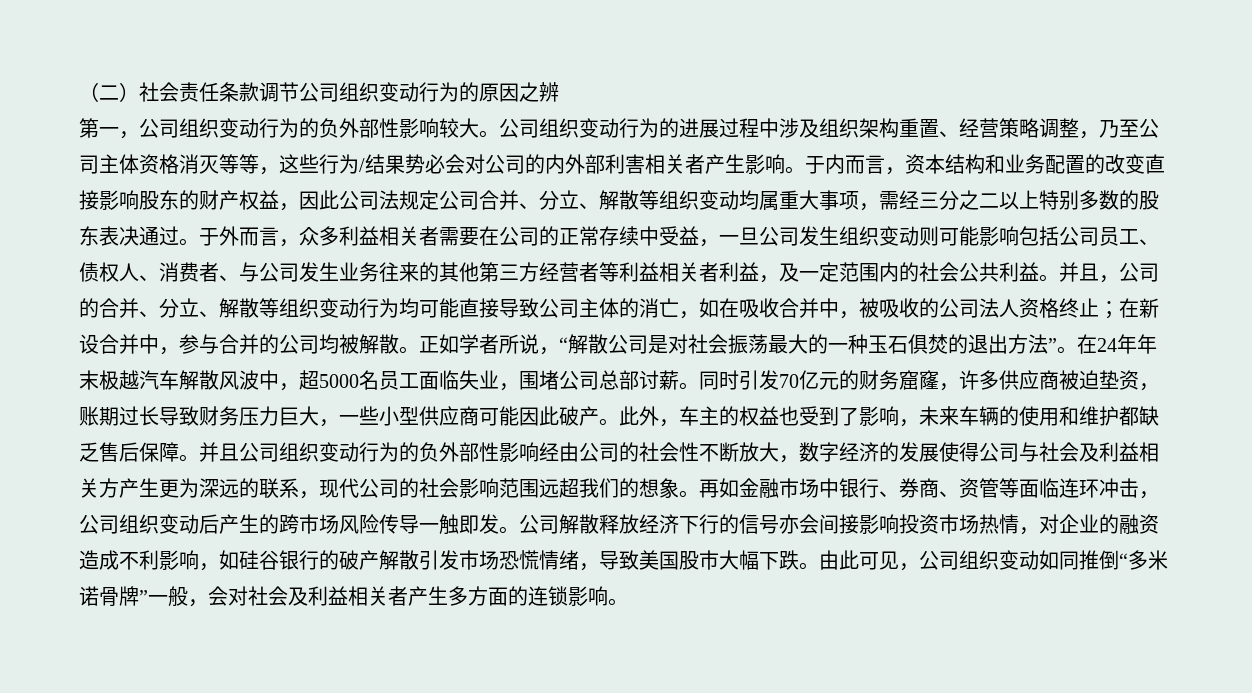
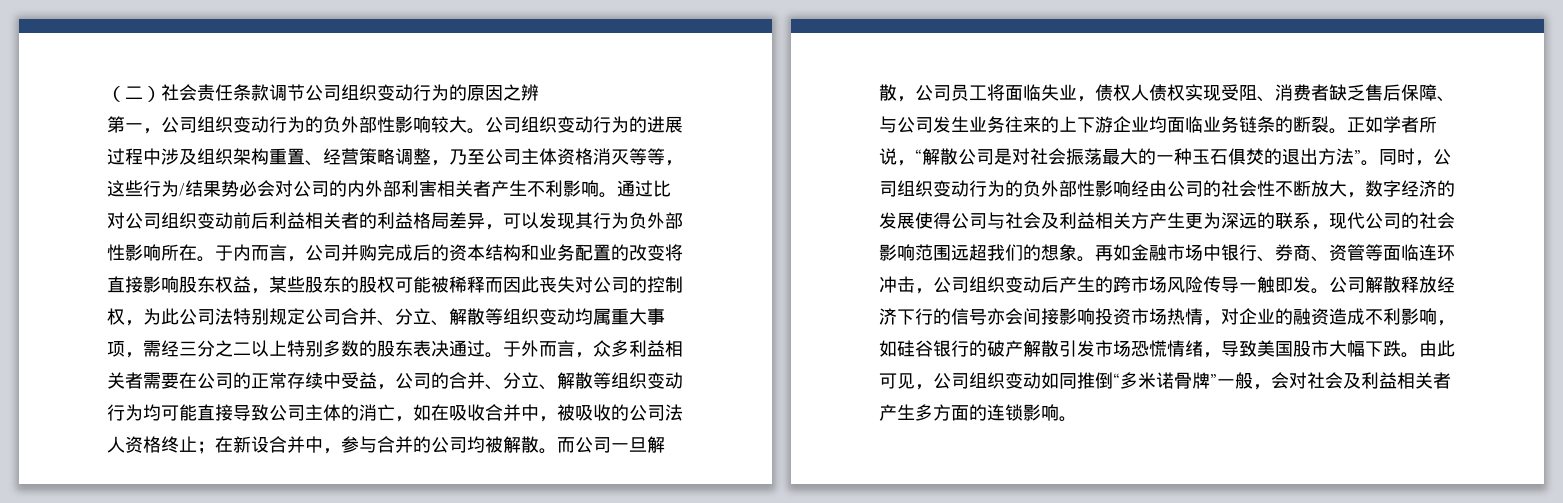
[745,154,905,175] 影响。于内而言， -> [527,180,671,198] [107,212,683,230] [107,244,449,262] 不利影响。通过比对公司组织变动前后利益相关者的利益格局差异，可以发现其行为负外部性影响所在。于内而言，公司并购完成后的
(1145, 164) none -> [665,244,683,261] 将
[179,190,399,211] 的财产权益，因此公司法 -> [215,276,683,294] [107,308,269,326] 权益，某些股东的股权可能被稀释而因此丧失对公司的控制权，为此公司法特别
[719,226,1159,246] [79,262,1119,283] 一旦公司发生组织变动则可能影响包括公司员工、债权人、消费者、与公司发生业务往来的其他第三方经营者等利益相关者利益，及一定范围内的社会公共利益。并且， -> (395, 387) none
(419, 350) none -> [557,436,665,453] [879,84,1455,102] [879,116,1347,134] 而公司一旦解散，公司员工将面临失业，债权人债权实现受阻、消费者缺乏售后保障、与公司发生业务往来的上下游企业均面临业务链条的断裂。
[1077,334,1157,354] [79,370,1159,391] [79,406,1159,427] [79,442,239,462] 在24年年末极越汽车解散风波中，超5000名员工面临失业，围堵公司总部讨薪。同时引发70亿元的财务窟窿，许多供应商被迫垫资，账期过长导致财务压力巨大，一些小型供应商可能因此破产。此外，车主的权益也受到了影响，未来车辆的使用和维护都缺乏售后保障。并且 -> [1379,148,1433,166] 同时，

